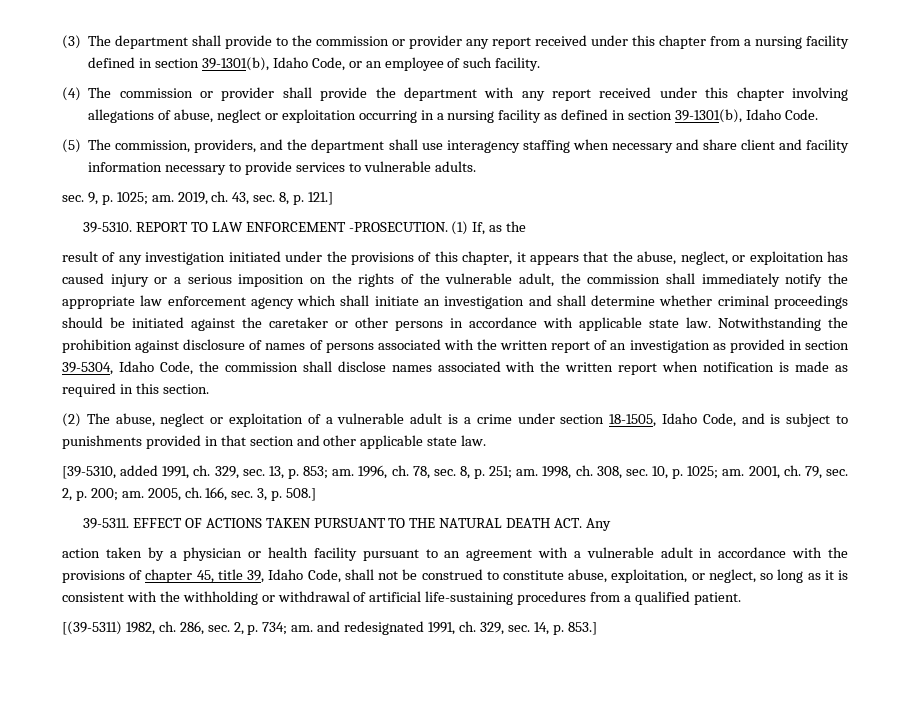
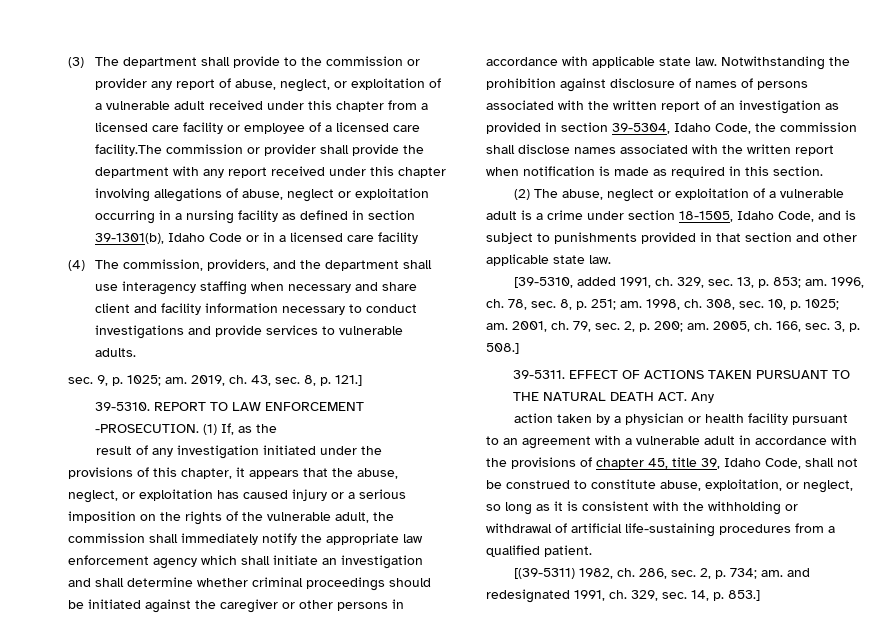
(532, 43) none -> [218,78,441,92] [94,101,205,110] of abuse, neglect, or exploitation of a vulnerable adult
[755,35,849,49] [88,57,541,71] [62,87,112,101] nursing facility defined in section 39-1301(b), Idaho Code, or an employee of such facility. // (4) The -> [94,122,420,134] [94,144,162,156] licensed care facility or employee of a licensed care facility.The
[784,109,818,120] [62,139,81,153] Code. // (5) -> [208,232,418,244] [68,260,85,271] Code or in a licensed care facility // (4)
(242, 167) none -> [365,304,417,313] [94,325,211,339] conduct investigations and
[269,317,328,328] caretaker -> [220,599,278,613] caregiver

